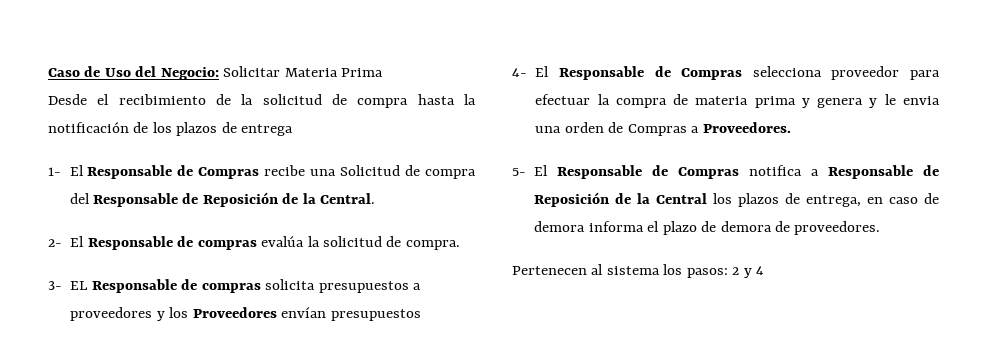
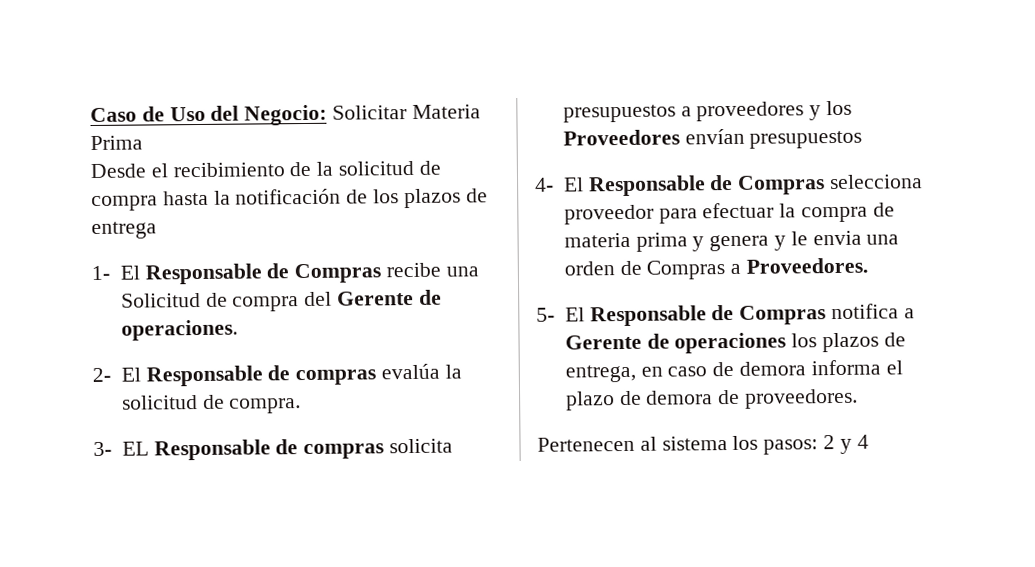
[93,192,376,207] Responsable de Reposición de la Central. -> [336,289,442,306] [120,319,238,341] Gerente de operaciones.
[828,165,939,179] [534,192,708,207] Responsable de Reposición de la Central -> [564,332,787,354] Gerente de operaciones

